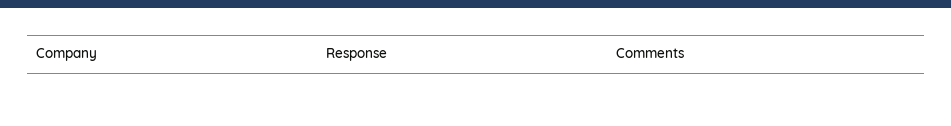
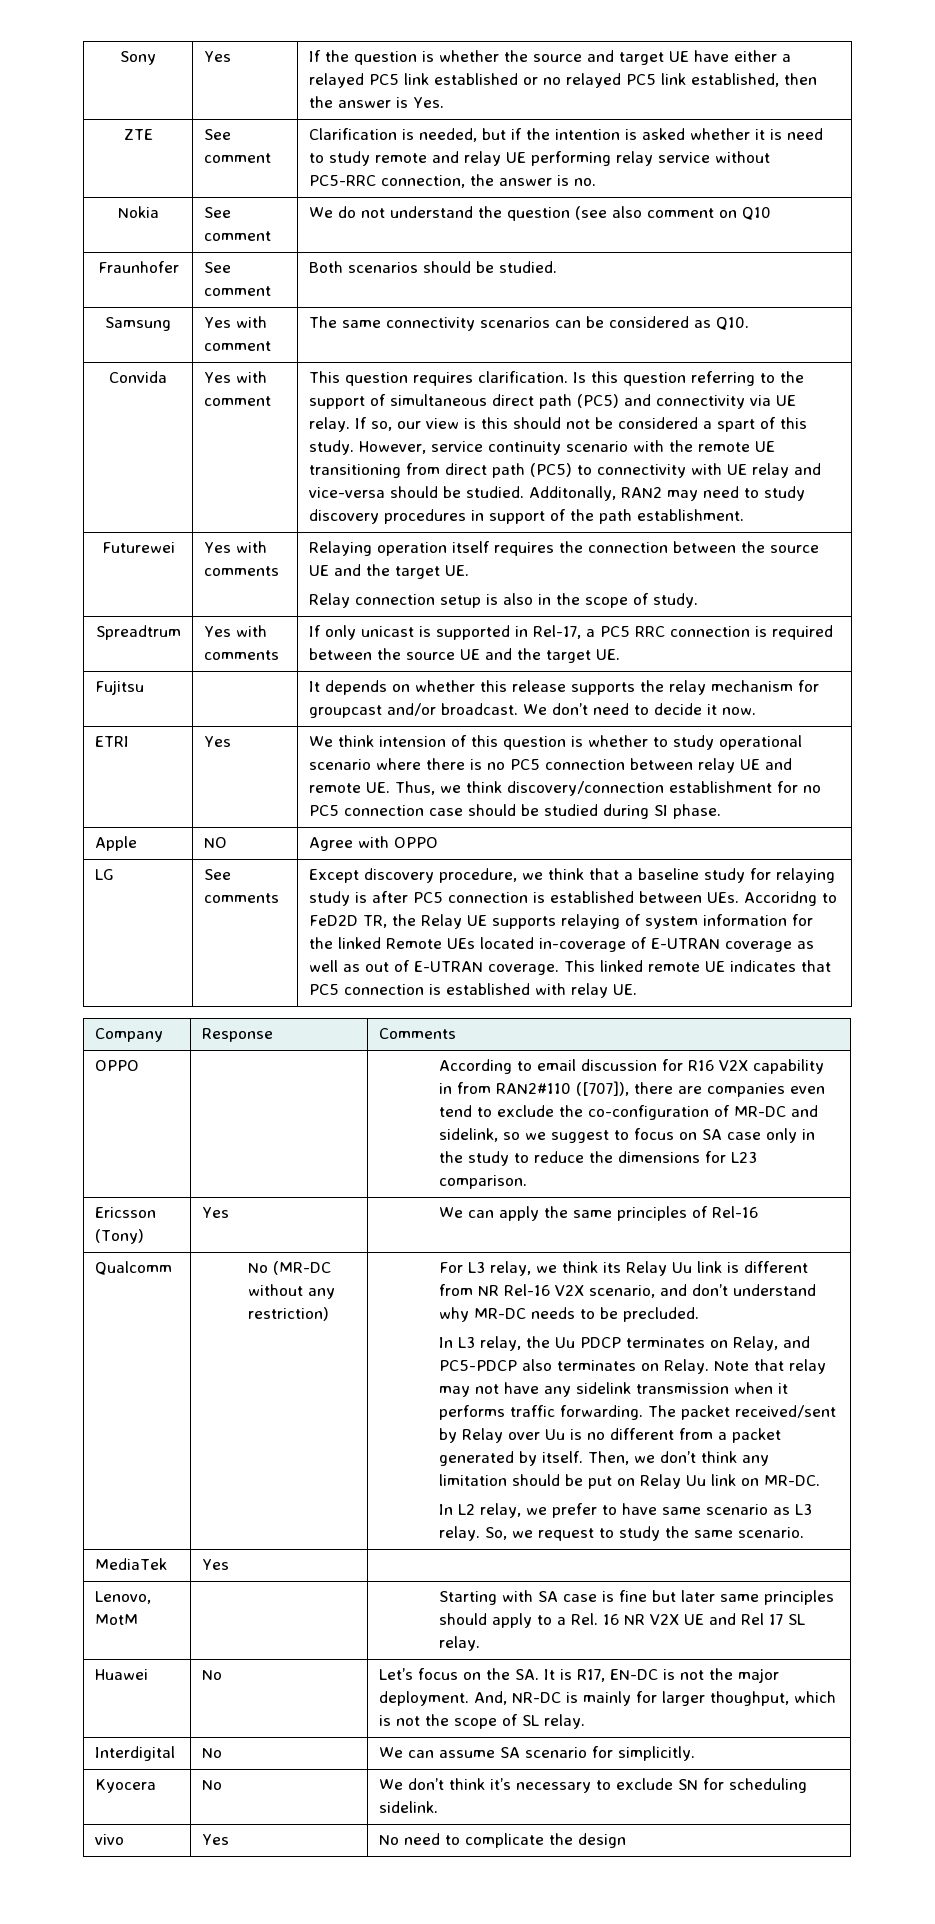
[35,48,97,61] [325,48,387,61] [615,48,684,58] Company | Response | Comments -> [120,51,156,65] [203,51,231,62] [308,50,791,65] [308,73,817,88] [308,96,444,108] [123,129,153,140] [203,129,231,140] [203,153,271,163] [308,128,823,142] [308,151,770,166] [308,174,596,188] [117,206,159,218] [203,207,231,218] [203,231,271,241] [308,206,771,221] [97,261,179,273] [203,262,231,273] [203,286,271,296] [308,261,557,273] [105,317,171,331] [203,316,267,328] [203,341,271,351] [308,316,749,331] [109,371,167,383] [203,371,267,383] [203,396,271,406] [308,371,804,386] [308,394,796,409] [308,417,807,432] [308,440,775,455] [308,463,821,478] [308,486,805,501] [308,509,744,524] [101,542,175,553] [203,541,267,553] [203,566,279,576] [308,541,819,556] [308,564,469,579] [308,593,698,608] [95,625,181,640] [203,625,267,637] [203,650,279,660] [308,625,833,640] [308,648,620,663] [94,680,144,695] [308,680,819,695] [308,703,756,718] [94,736,129,747] [203,736,231,747] [308,735,802,750] [308,758,792,773] [308,781,821,796] [308,804,721,819] [94,836,137,851] [203,837,227,848] [308,836,438,851] [94,869,114,880] [203,869,231,880] [203,893,279,903] [308,868,835,883] [308,891,837,906] [308,914,813,929] [308,937,814,952] [308,960,831,975] [308,983,637,998] [94,1028,163,1042] [201,1028,273,1042] [378,1028,456,1039] [94,1060,139,1071] [438,1059,824,1074] [438,1081,825,1097] [438,1105,818,1120] [438,1128,815,1143] [438,1151,757,1166] [438,1175,527,1189] [94,1207,156,1218] [94,1229,144,1244] [201,1207,229,1218] [438,1206,758,1221] [94,1261,172,1275] [248,1261,332,1275] [248,1284,336,1299] [248,1307,330,1321] [438,1261,808,1276] [438,1284,816,1298] [438,1307,699,1322] [438,1336,810,1351] [438,1359,826,1374] [438,1382,788,1397] [438,1405,836,1420] [438,1428,781,1443] [438,1451,769,1466] [438,1474,820,1489] [438,1503,812,1518] [438,1526,804,1541] [94,1558,167,1570] [201,1559,229,1570] [94,1591,151,1604] [94,1614,138,1625] [438,1590,834,1605] [438,1613,805,1628] [438,1636,480,1651] [94,1669,148,1680] [201,1670,222,1680] [378,1668,779,1683] [378,1691,836,1706] [378,1714,585,1729] [94,1746,175,1761] [201,1748,222,1758] [378,1746,695,1761] [94,1779,156,1793] [201,1780,222,1790] [378,1778,807,1793] [378,1801,438,1813] [94,1834,124,1845] [201,1834,229,1845] [378,1833,626,1848] Sony | Yes | If the question is whether the source and target UE have either a relayed PC5 link established or no relayed PC5 link established, then the answer is Yes. // ZTE | See comment | Clarification is needed, but if the intention is asked whether it is need to study remote and relay UE performing relay service without PC5-RRC connection, the answer is no. // Nokia | See comment | We do not understand the question (see also comment on Q10 // Fraunhofer | See comment | Both scenarios should be studied. // Samsung | Yes with comment | The same connectivity scenarios can be considered as Q10. // Convida | Yes with comment | This question requires clarification. Is this question referring to the support of simultaneous direct path (PC5) and connectivity via UE relay. If so, our view is this should not be considered a spart of this study. However, service continuity scenario with the remote UE transitioning from direct path (PC5) to connectivity with UE relay and vice-versa should be studied. Additonally, RAN2 may need to study discovery procedures in support of the path establishment. // Futurewei | Yes with comments | Relaying operation itself requires the connection between the source UE and the target UE. // Relay connection setup is also in the scope of study. // Spreadtrum | Yes with comments | If only unicast is supported in Rel-17, a PC5 RRC connection is required between the source UE and the target UE. // Fujitsu | | It depends on whether this release supports the relay mechanism for groupcast and/or broadcast. We don’t need to decide it now. // ETRI | Yes | We think intension of this question is whether to study operational scenario where there is no PC5 connection between relay UE and remote UE. Thus, we think discovery/connection establishment for no PC5 connection case should be studied during SI phase. // Apple | NO | Agree with OPPO // LG | See comments | Except discovery procedure, we think that a baseline study for relaying study is after PC5 connection is established between UEs. Accoridng to FeD2D TR, the Relay UE supports relaying of system information for the linked Remote UEs located in-coverage of E-UTRAN coverage as well as out of E-UTRAN coverage. This linked remote UE indicates that PC5 connection is established with relay UE. // Company | Response | Comments // OPPO | | According to email discussion for R16 V2X capability in from RAN2#110 ([707]), there are companies even tend to exclude the co-configuration of MR-DC and sidelink, so we suggest to focus on SA case only in the study to reduce the dimensions for L23 comparison. // Ericsson (Tony) | Yes | We can apply the same principles of Rel-16 // Qualcomm | No (MR-DC without any restriction) | For L3 relay, we think its Relay Uu link is different from NR Rel-16 V2X scenario, and don’t understand why MR-DC needs to be precluded. // In L3 relay, the Uu PDCP terminates on Relay, and PC5-PDCP also terminates on Relay. Note that relay may not have any sidelink transmission when it performs traffic forwarding. The packet received/sent by Relay over Uu is no different from a packet generated by itself. Then, we don’t think any limitation should be put on Relay Uu link on MR-DC. // In L2 relay, we prefer to have same scenario as L3 relay. So, we request to study the same scenario. // MediaTek | Yes | // Lenovo, MotM | | Starting with SA case is fine but later same principles should apply to a Rel. 16 NR V2X UE and Rel 17 SL relay. // Huawei | No | Let’s focus on the SA. It is R17, EN-DC is not the major deployment. And, NR-DC is mainly for larger thoughput, which is not the scope of SL relay. // Interdigital | No | We can assume SA scenario for simplicitly. // Kyocera | No | We don’t think it’s necessary to exclude SN for scheduling sidelink. // vivo | Yes | No need to complicate the design

